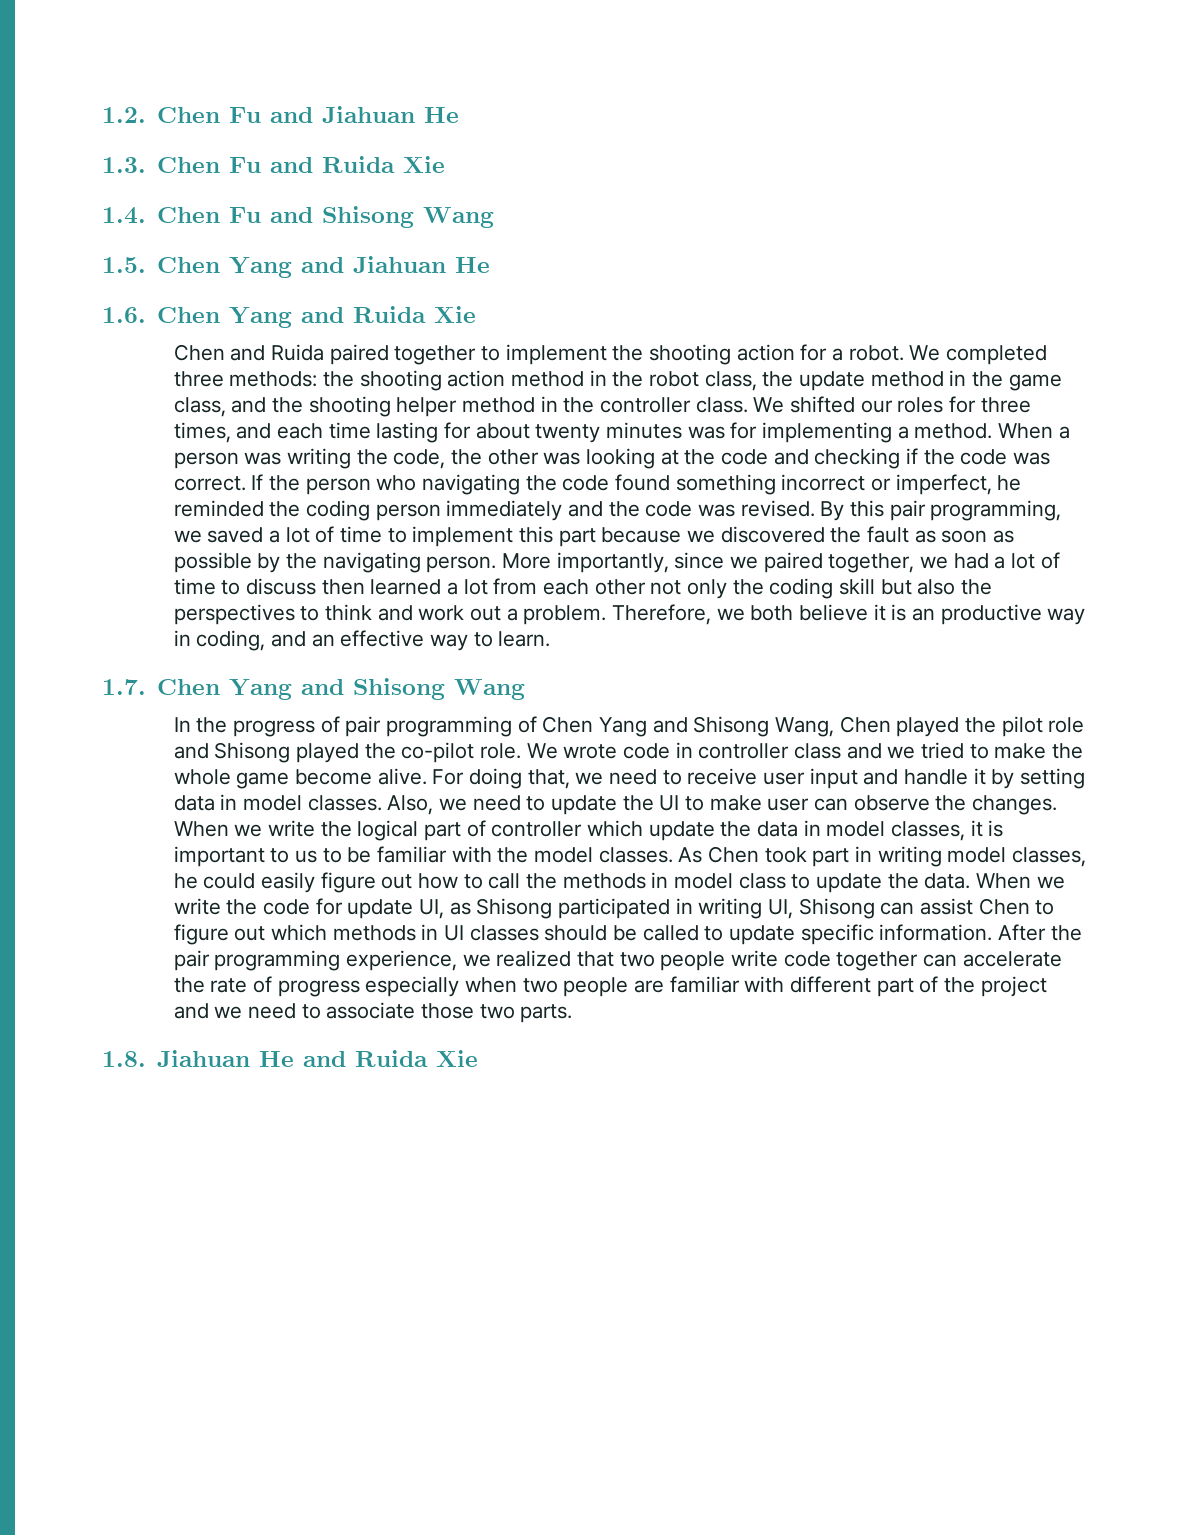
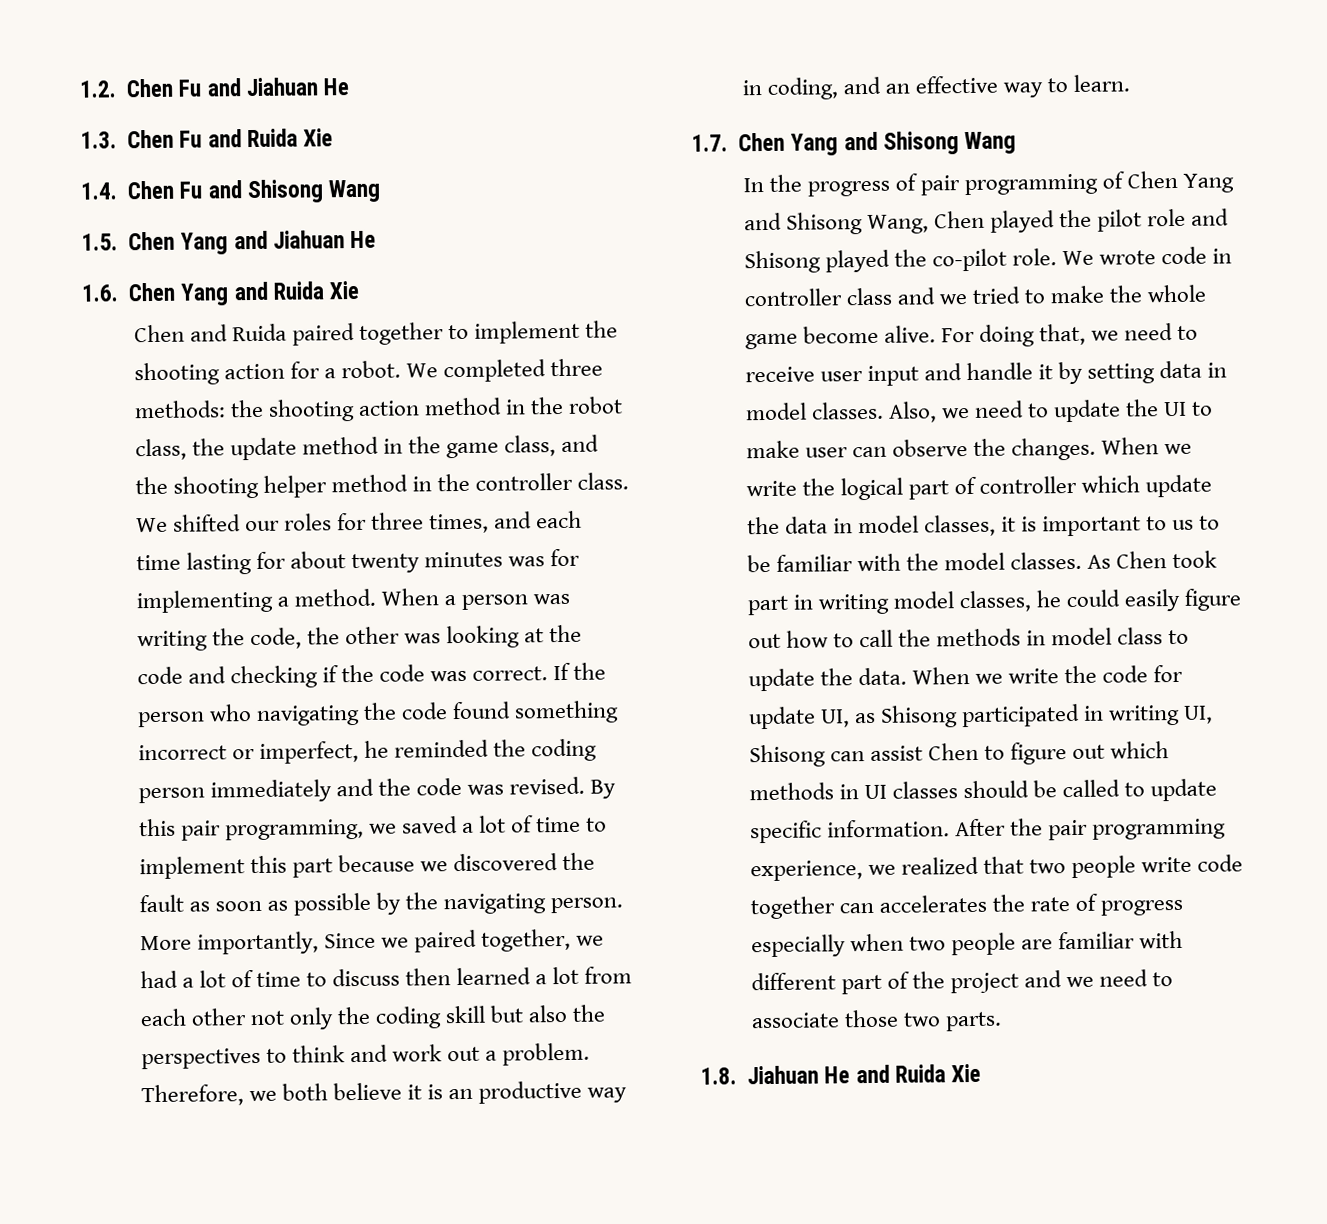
[674,552,725,569] since -> [323,932,376,949] Since
[962,951,1062,967] accelerate -> [878,894,987,913] accelerates

